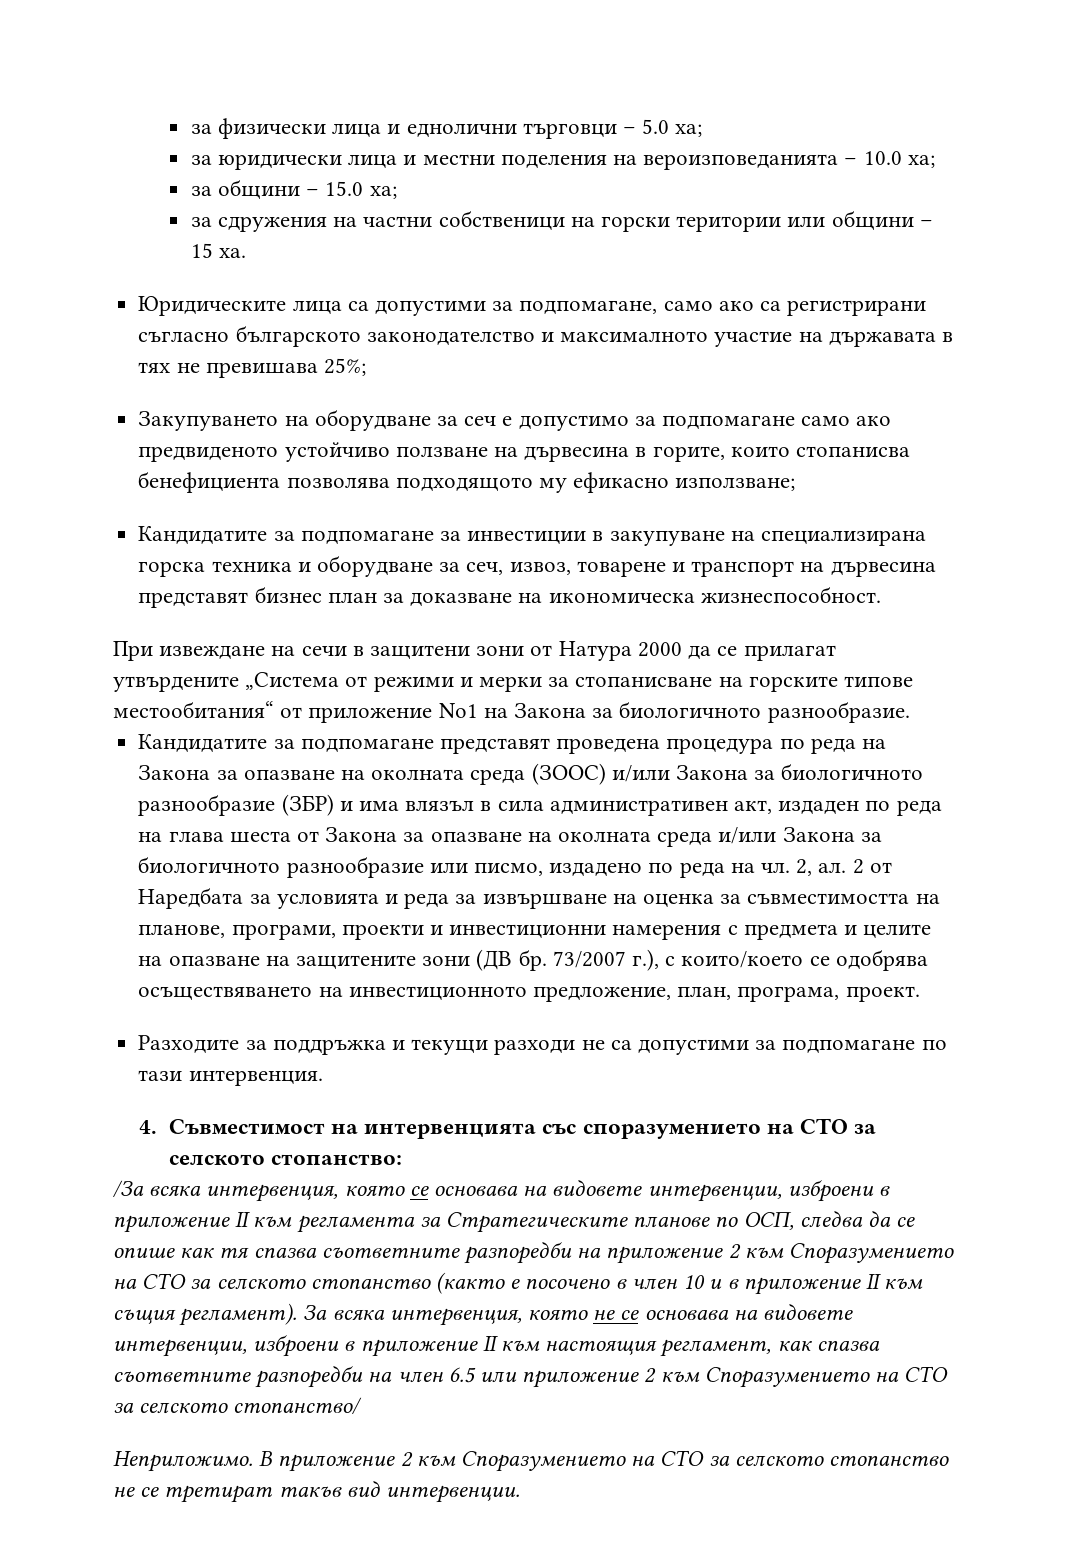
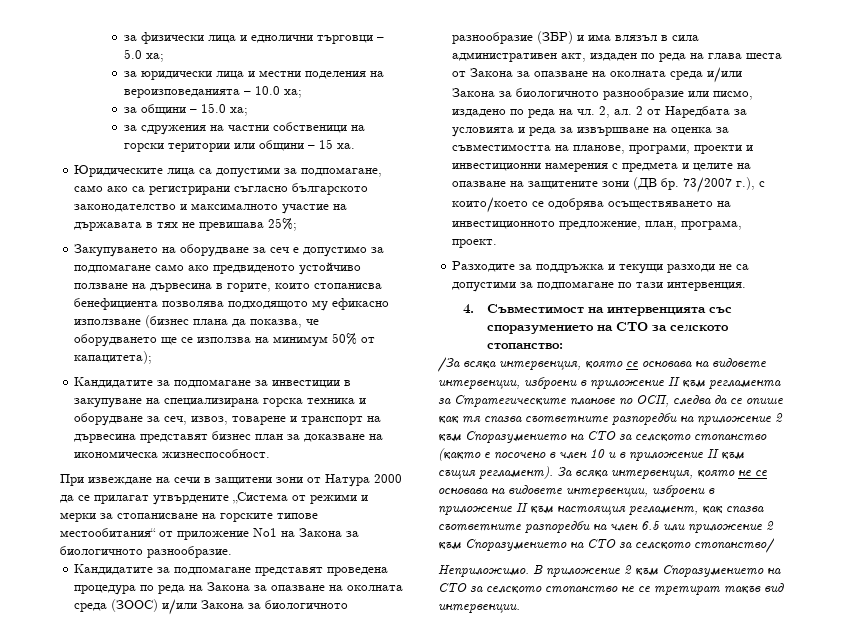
[675,477,796,491] използване; -> [74,315,320,328] [74,333,376,347] [74,351,153,364] използване (бизнес плана да показва, че оборудването ще се използва на минимум 50% от капацитета);

